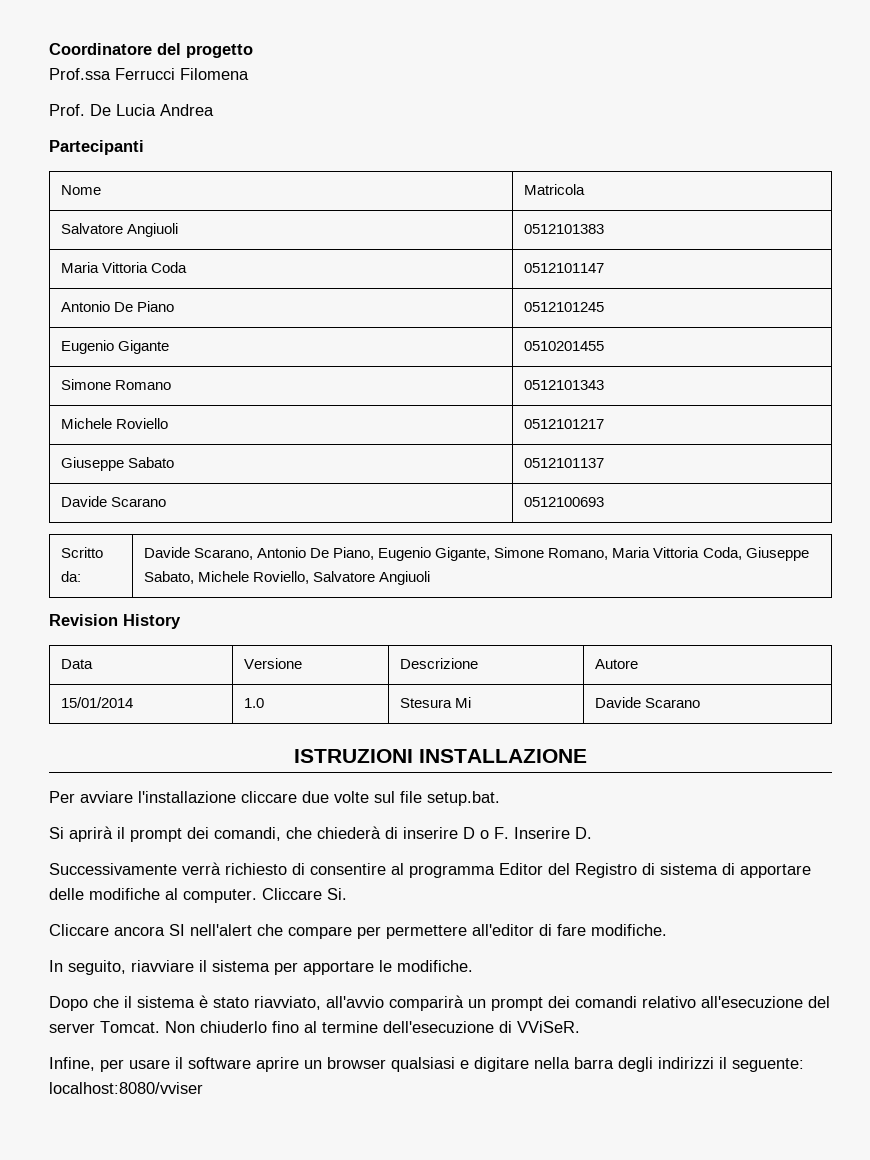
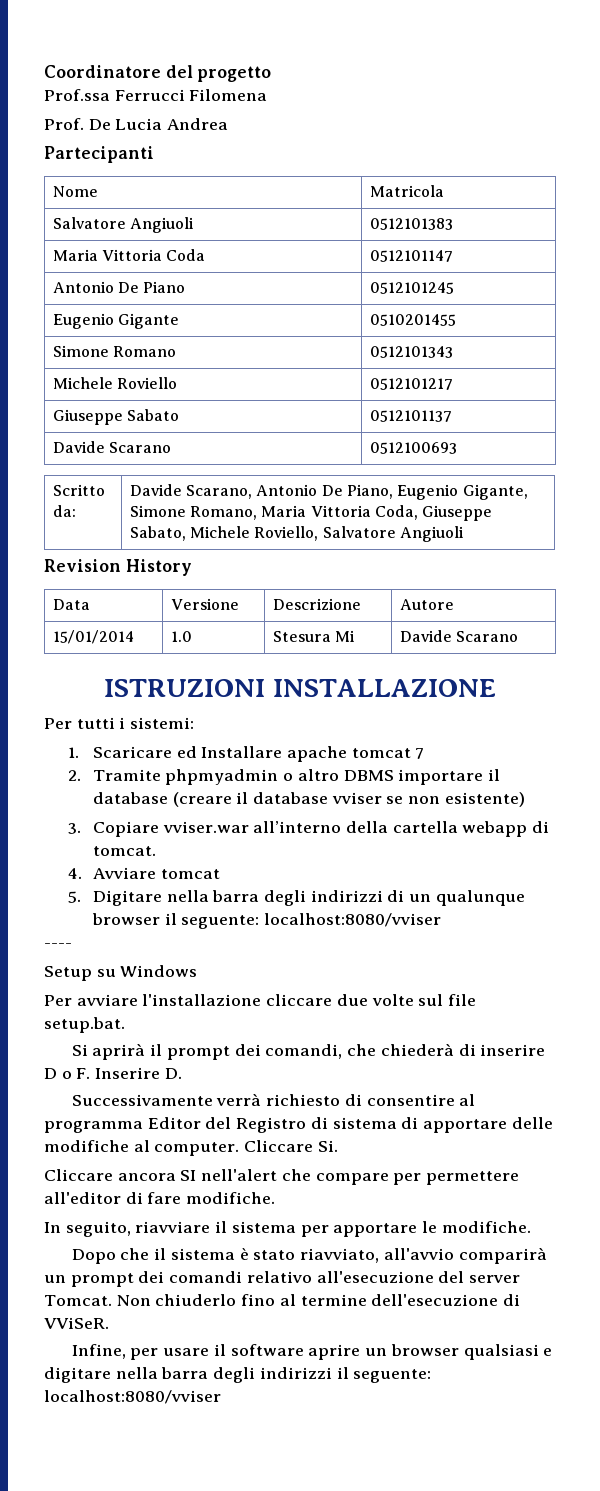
(587, 756) none -> [44,717,195,729] [68,746,425,762] [68,769,501,785] [92,792,525,807] [68,821,550,837] [92,846,156,856] [68,867,220,879] [68,890,525,906] [91,913,441,929] [44,943,72,948] [44,965,198,981] // Per tutti i sistemi: // 1. Scaricare ed Installare apache tomcat 7 // 2. Tramite phpmyadmin o altro DBMS importare il database (creare il database vviser se non esistente) // 3. Copiare vviser.war all’interno della cartella webapp di tomcat. // 4. Avviare tomcat // 5. Digitare nella barra degli indirizzi di un qualunque browser il seguente: localhost:8080/vviser // ---- // Setup su Windows

